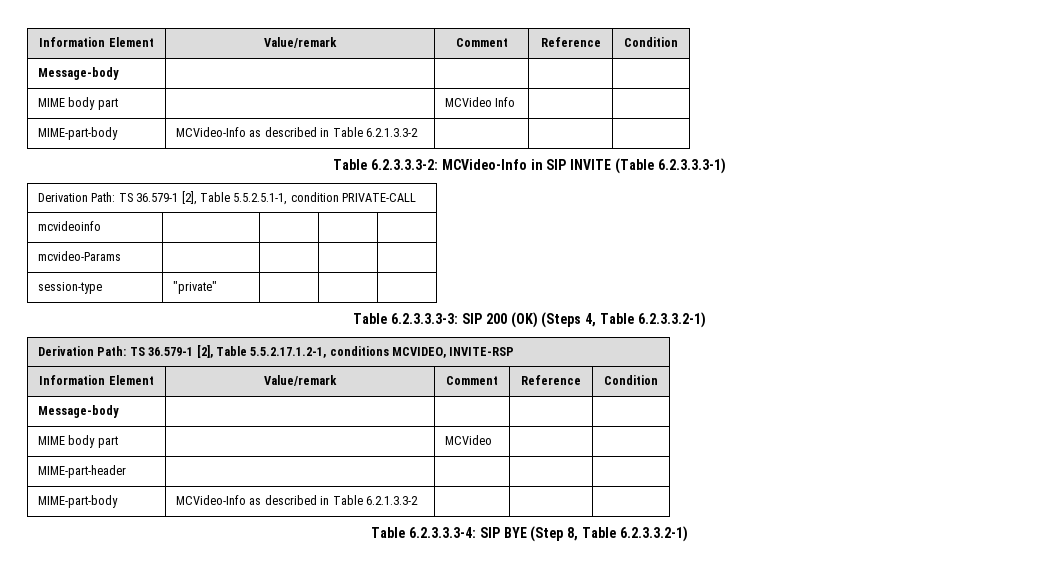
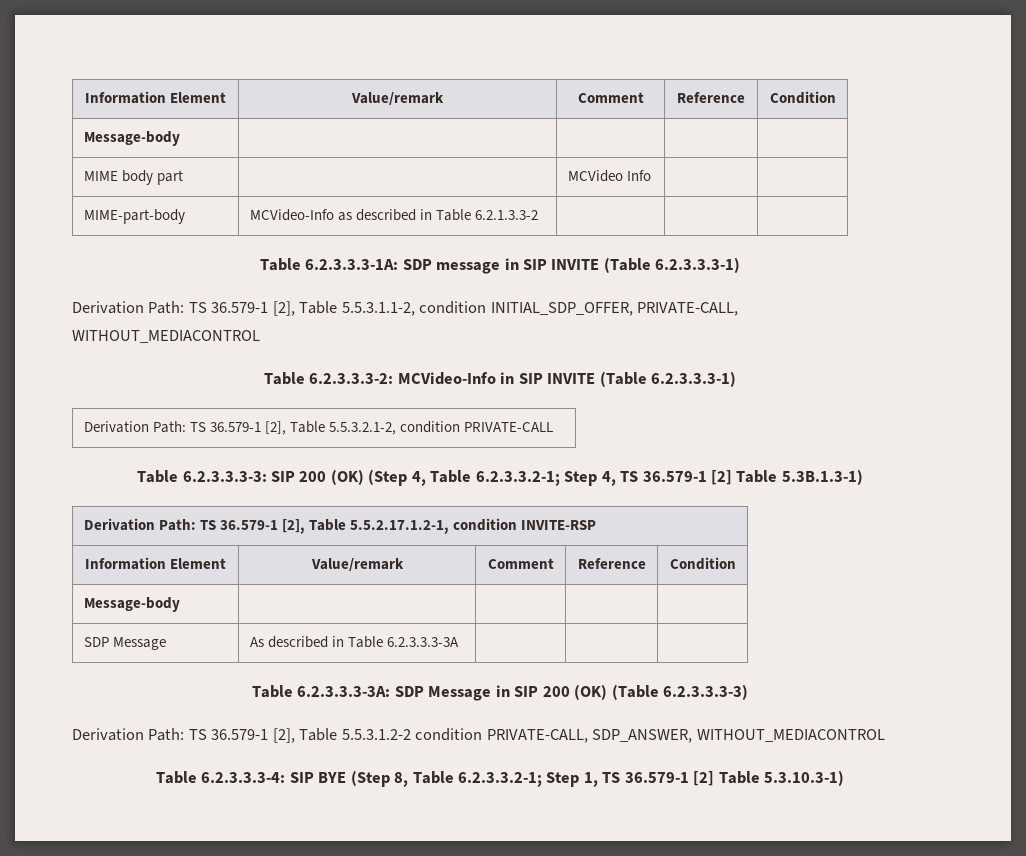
(418, 132) none -> [259,257,741,274] [72,301,739,316] [72,330,260,343] // Table 6.2.3.3.3-1A: SDP message in SIP INVITE (Table 6.2.3.3.3-1) // Derivation Path: TS 36.579-1 [2], Table 5.5.3.1.1-2, condition INITIAL_SDP_OFFER, PRIVATE-CALL, WITHOUT_MEDIACONTROL
[233,193,288,205] 5.5.2.5.1-1, -> [328,422,396,435] 5.5.3.2.1-2,
[38,221,102,231] [38,251,122,261] [38,282,103,294] [173,281,218,294] // mcvideoinfo | | | | // mcvideo-Params | | | | // session-type | "private" | | | -> (553, 427) none
[541,312,582,328] (Steps -> [368,469,408,486] (Step
[637,312,706,328] 6.2.3.3.2-1) -> [475,469,863,486] 6.2.3.3.2-1; Step 4, TS 36.579-1 [2] Table 5.3B.1.3-1)
[329,346,447,358] conditions MCVIDEO, -> [452,518,517,531] condition
[38,435,118,448] [445,435,493,445] [38,465,127,478] [38,495,119,508] [176,495,418,505] MIME body part | | MCVideo | | // MIME-part-header | | | | // MIME-part-body | MCVideo-Info as described in Table 6.2.1.3.3-2 | | | -> [83,637,166,650] [249,636,459,648] [251,684,749,701] [72,728,885,743] SDP Message | As described in Table 6.2.3.3.3-3A | | | // Table 6.2.3.3.3-3A: SDP Message in SIP 200 (OK) (Table 6.2.3.3.3-3) // Derivation Path: TS 36.579-1 [2], Table 5.5.3.1.2-2 condition PRIVATE-CALL, SDP_ANSWER, WITHOUT_MEDIACONTROL
[619,526,688,542] 6.2.3.3.2-1) -> [458,770,845,787] 6.2.3.3.2-1; Step 1, TS 36.579-1 [2] Table 5.3.10.3-1)

